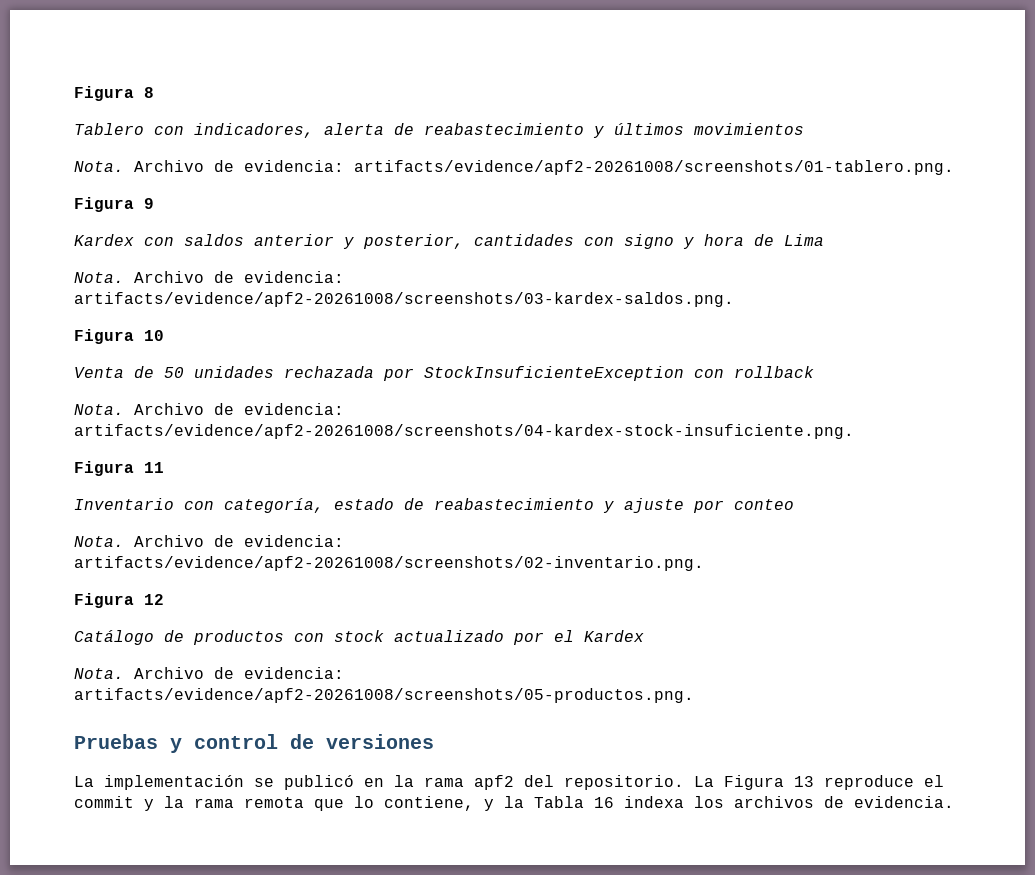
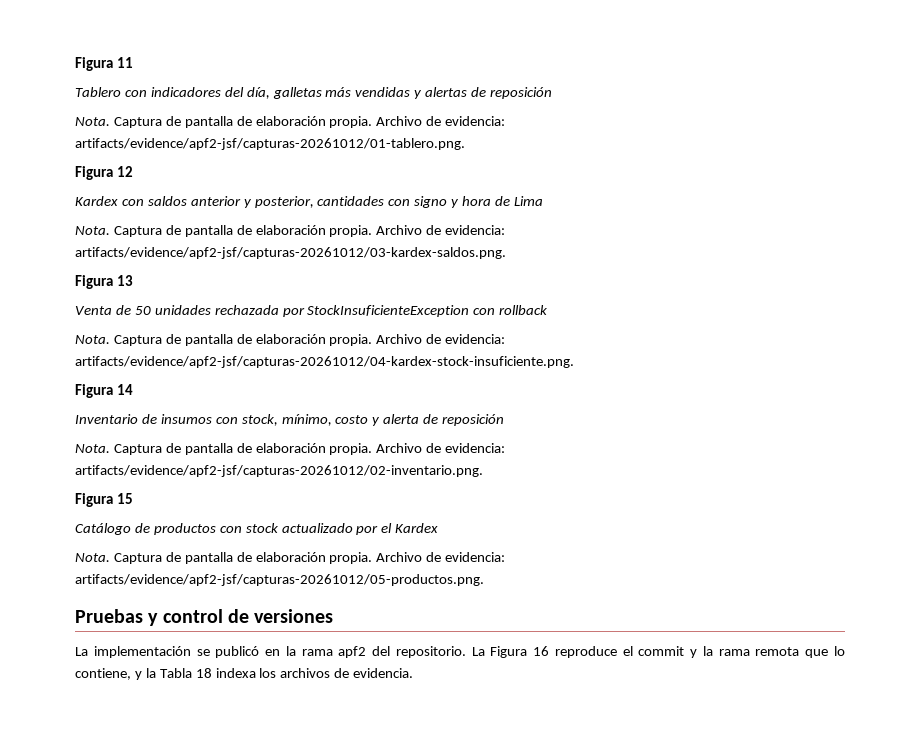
[74,86,154,101] Figura 8 -> [75,57,133,71] Figura 11
[194,123,804,138] [74,160,954,175] [74,197,154,212] indicadores, alerta de reabastecimiento y últimos movimientos // Nota. Archivo de evidencia: artifacts/evidence/apf2-20261008/screenshots/01-tablero.png. // Figura 9 -> [150,87,553,99] [75,116,506,128] [75,138,465,150] [75,166,133,180] indicadores del día, galletas más vendidas y alertas de reposición // Nota. Captura de pantalla de elaboración propia. Archivo de evidencia: artifacts/evidence/apf2-jsf/capturas-20261012/01-tablero.png. // Figura 12
[134,271,344,283] [74,292,734,307] [74,329,164,344] Archivo de evidencia: artifacts/evidence/apf2-20261008/screenshots/03-kardex-saldos.png. // Figura 10 -> [113,225,506,237] [75,247,506,259] [75,275,133,289] Captura de pantalla de elaboración propia. Archivo de evidencia: artifacts/evidence/apf2-jsf/capturas-20261012/03-kardex-saldos.png. // Figura 13
[134,403,344,415] [74,424,854,439] [74,461,164,476] Archivo de evidencia: artifacts/evidence/apf2-20261008/screenshots/04-kardex-stock-insuficiente.png. // Figura 11 -> [113,334,506,346] [75,356,574,368] [75,384,133,398] Captura de pantalla de elaboración propia. Archivo de evidencia: artifacts/evidence/apf2-jsf/capturas-20261012/04-kardex-stock-insuficiente.png. // Figura 14
[184,498,794,513] [74,535,344,547] [74,556,704,571] [74,593,164,608] con categoría, estado de reabastecimiento y ajuste por conteo // Nota. Archivo de evidencia: artifacts/evidence/apf2-20261008/screenshots/02-inventario.png. // Figura 12 -> [141,414,505,426] [75,443,506,455] [75,465,483,477] [75,493,133,507] de insumos con stock, mínimo, costo y alerta de reposición // Nota. Captura de pantalla de elaboración propia. Archivo de evidencia: artifacts/evidence/apf2-jsf/capturas-20261012/02-inventario.png. // Figura 15
[134,667,344,679] [74,688,694,703] Archivo de evidencia: artifacts/evidence/apf2-20261008/screenshots/05-productos.png. -> [113,552,506,564] [75,574,484,586] Captura de pantalla de elaboración propia. Archivo de evidencia: artifacts/evidence/apf2-jsf/capturas-20261012/05-productos.png.
[794,776,814,787] 13 -> [533,646,550,656] 16
[594,797,614,808] 16 -> [195,668,212,678] 18

